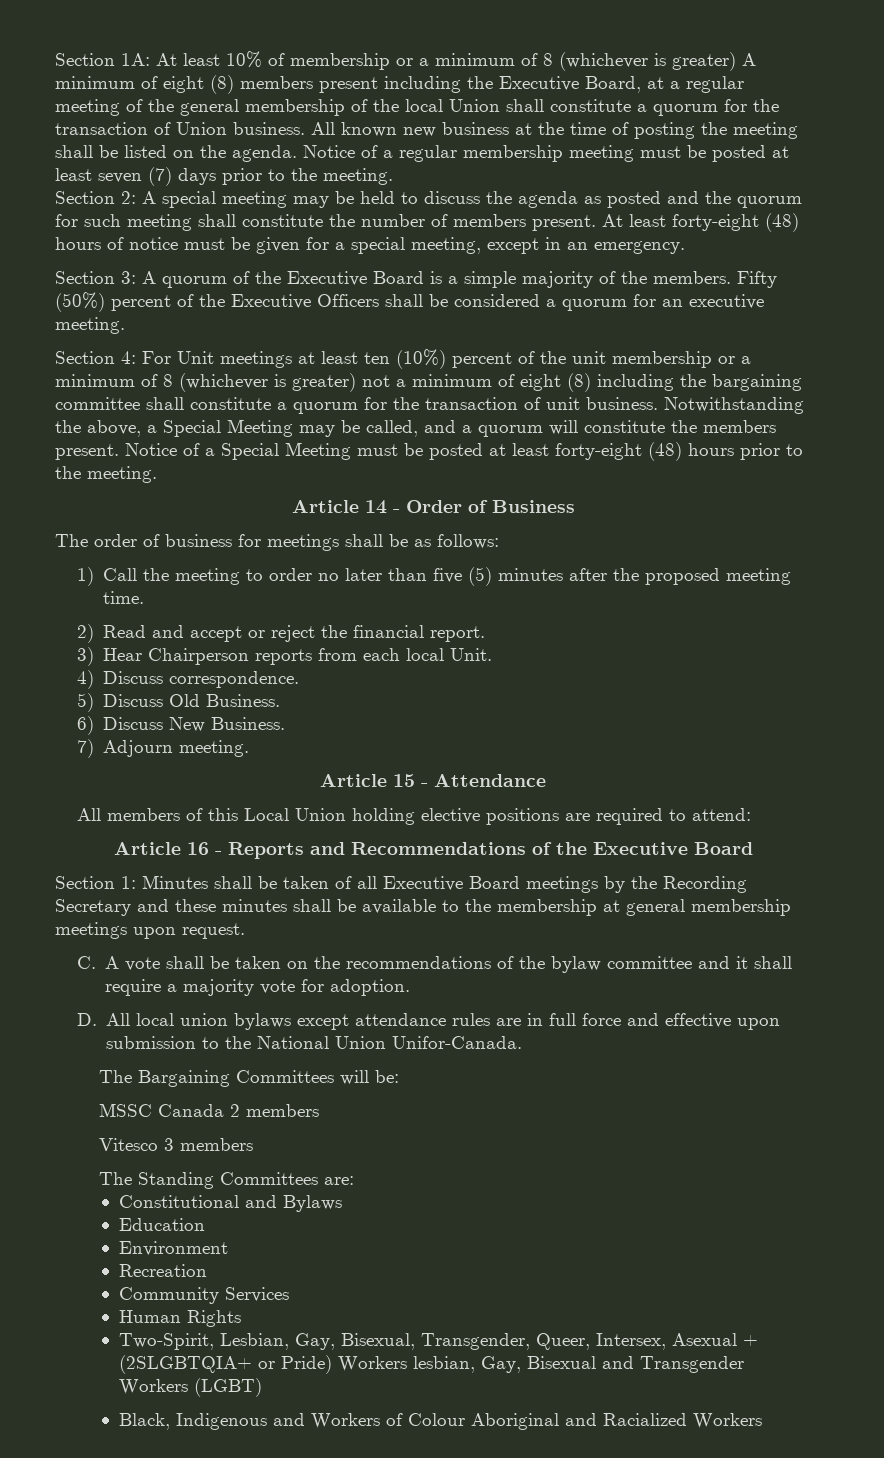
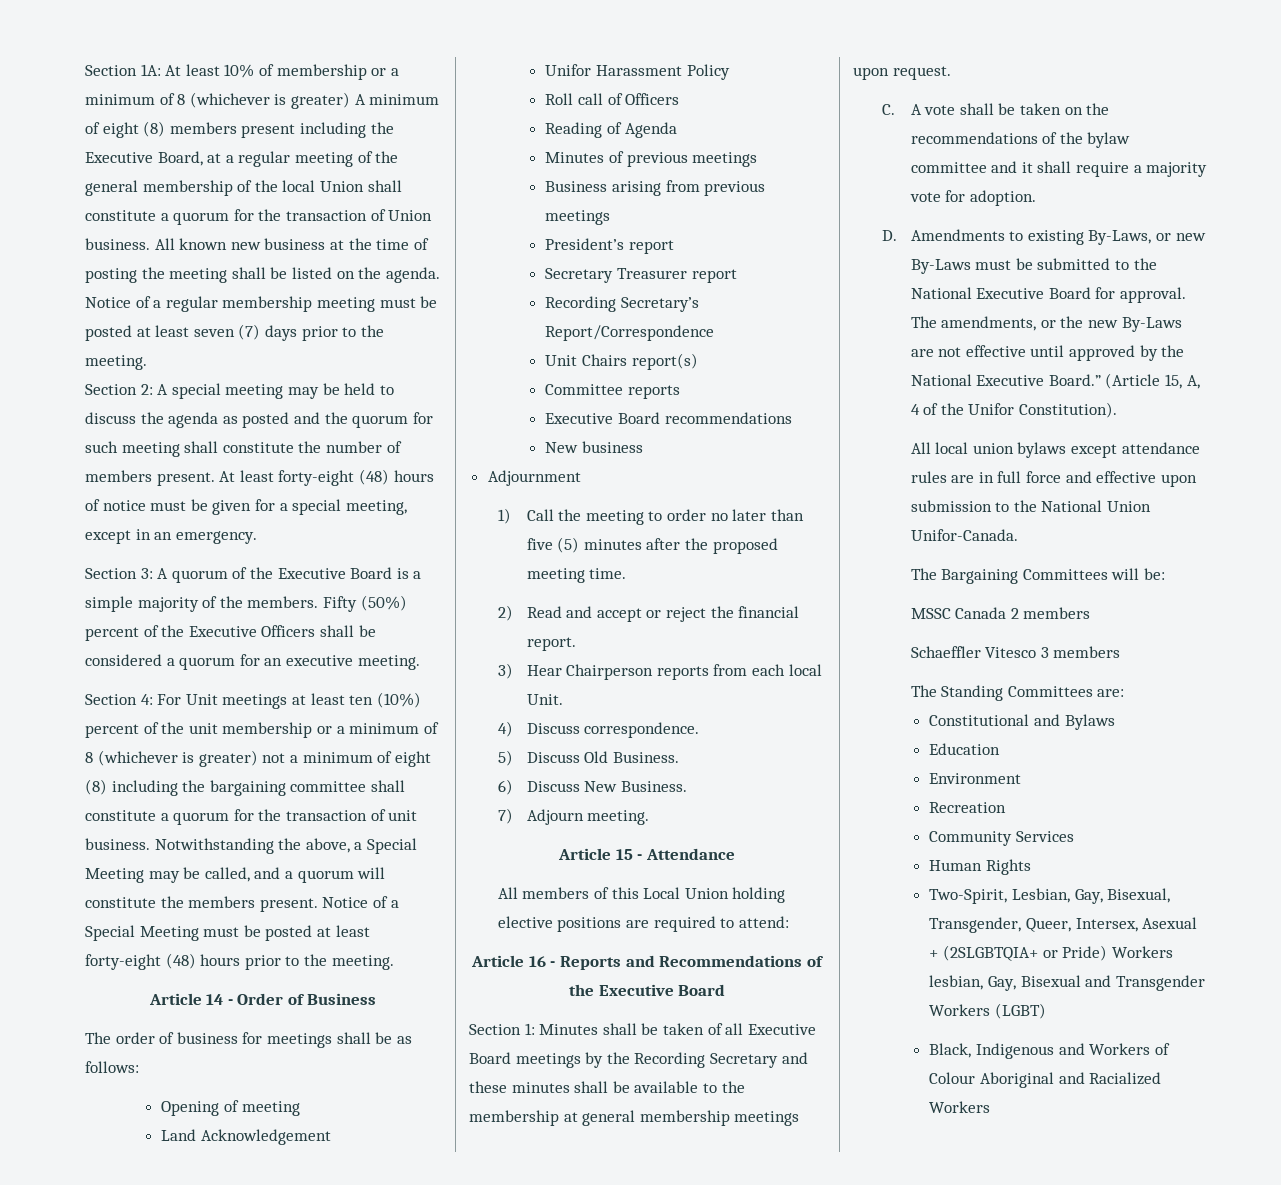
(499, 541) none -> [161,1100,300,1116] [161,1129,331,1145] [545,64,730,80] [545,93,680,105] [545,122,677,138] [545,151,758,167] [545,180,766,196] [545,210,611,225] [545,238,674,254] [545,268,737,283] [545,296,699,312] [545,325,715,341] [545,353,698,370] [545,384,680,399] [545,412,792,424] [545,441,643,453] [487,470,581,486] // Opening of meeting // Land Acknowledgement // Unifor Harassment Policy // Roll call of Officers // Reading of Agenda // Minutes of previous meetings // Business arising from previous meetings // President’s report // Secretary Treasurer report // Recording Secretary’s Report/Correspondence // Unit Chairs report(s) // Committee reports // Executive Board recommendations // New business // Adjournment
(97, 1019) none -> [910,229,1206,245] [910,258,1157,274] [910,287,1187,303] [910,316,1182,332] [910,345,1185,361] [910,373,1200,389] [910,402,1118,418] Amendments to existing By-Laws, or new By-Laws must be submitted to the National Executive Board for approval. The amendments, or the new By-Laws are not effective until approved by the National Executive Board.” (Article 15, A, 4 of the Unifor Constitution). //
(319, 1110) none -> [910,646,981,658] Schaeffler

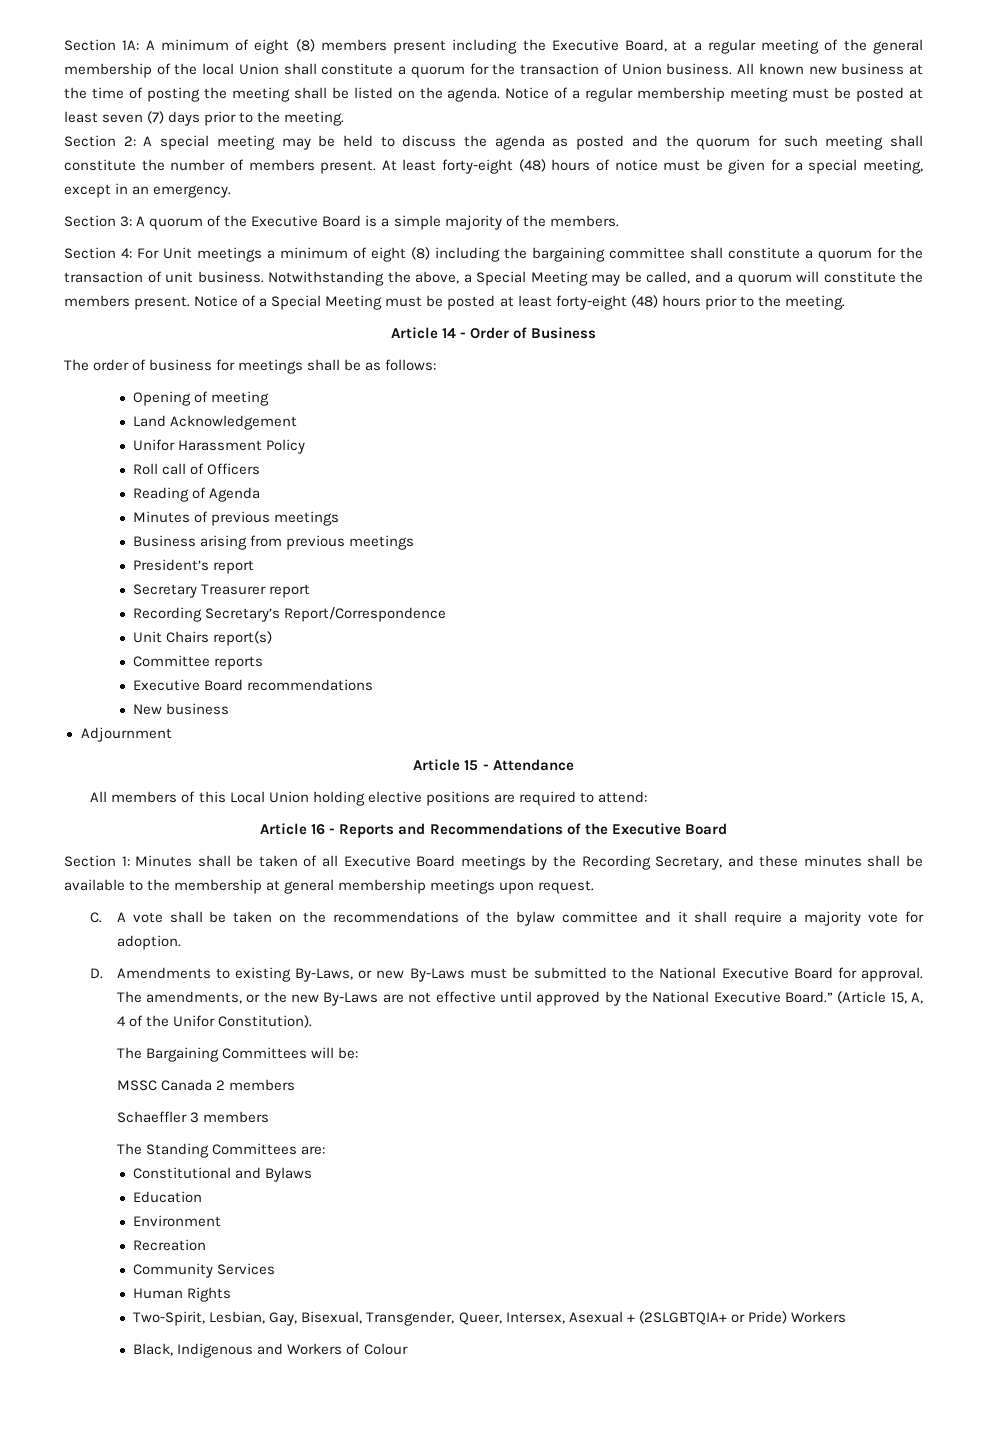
[165,64,399,80] [85,92,350,109] At least 10% of membership or a minimum of 8 (whichever is greater) -> (140, 45) none
[322,595,407,612] [85,625,376,641] [85,654,420,670] Fifty (50%) percent of the Executive Officers shall be considered a quorum for an executive meeting. -> (619, 221) none
[291,692,421,708] [85,722,439,738] [85,750,286,767] at least ten (10%) percent of the unit membership or a minimum of 8 (whichever is greater) not -> (262, 254) none
[497,508,804,525] [526,537,778,554] [526,568,627,583] [497,605,800,622] [526,637,576,651] [497,663,822,680] [526,694,563,705] [497,721,700,738] [497,750,679,766] [497,779,687,795] [497,808,650,825] // 1) Call the meeting to order no later than five (5) minutes after the proposed meeting time. // 2) Read and accept or reject the financial report. // 3) Hear Chairperson reports from each local Unit. // 4) Discuss correspondence. // 5) Discuss Old Business. // 6) Discuss New Business. // 7) Adjourn meeting. -> (172, 734) none
[709,1053,778,1068] Secretary -> [655,856,723,870] Secretary,
[910,442,1200,458] [910,471,1197,487] [910,500,1152,512] [910,529,1018,541] // All local union bylaws except attendance rules are in full force and effective upon submission to the National Union Unifor-Canada. -> (312, 1021) none
[985,647,1037,658] Vitesco -> (187, 1117) none
[929,975,1205,991] [929,1003,1046,1019] lesbian, Gay, Bisexual and Transgender Workers (LGBT) -> (846, 1317) none
[979,1072,1162,1088] [929,1101,991,1113] Aboriginal and Racialized Workers -> (408, 1349) none

